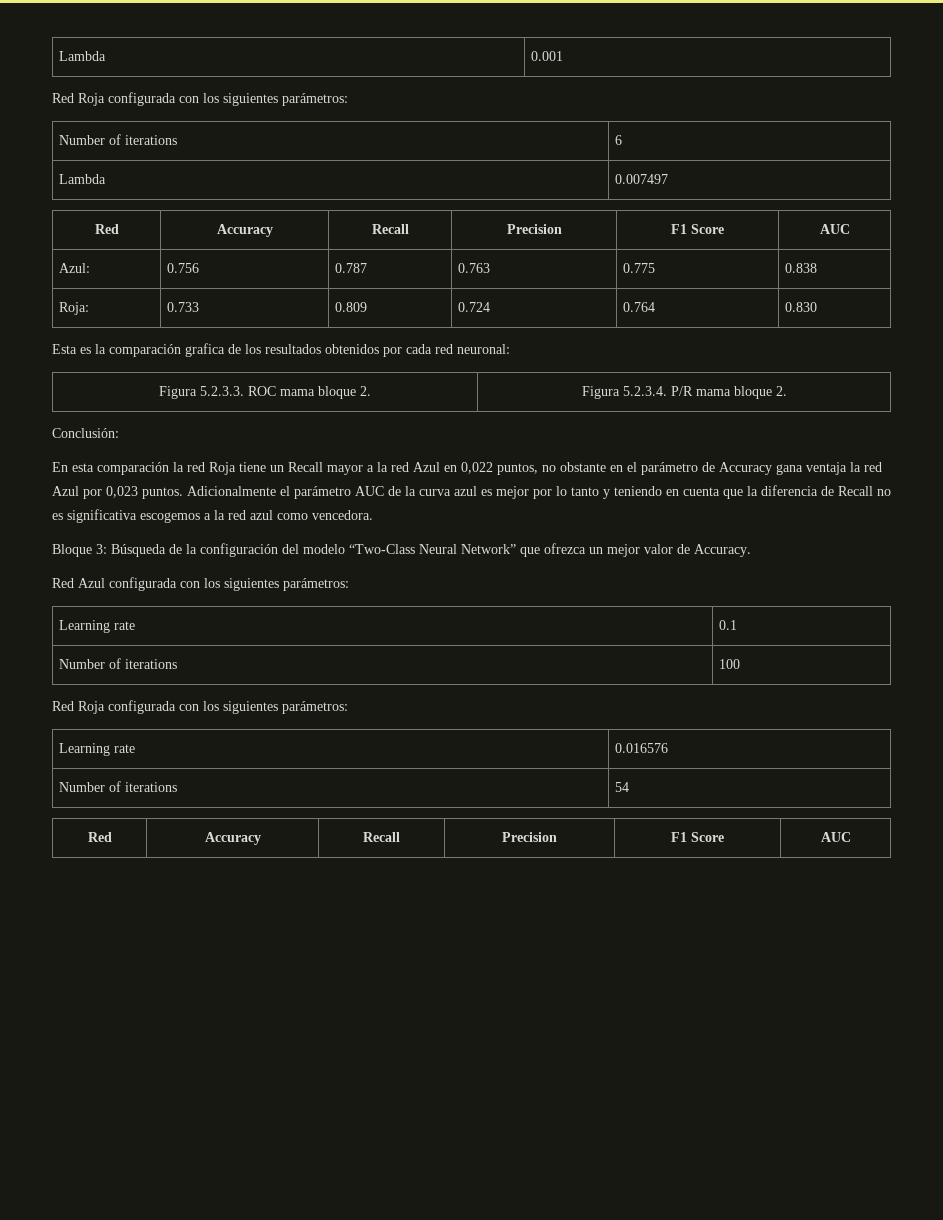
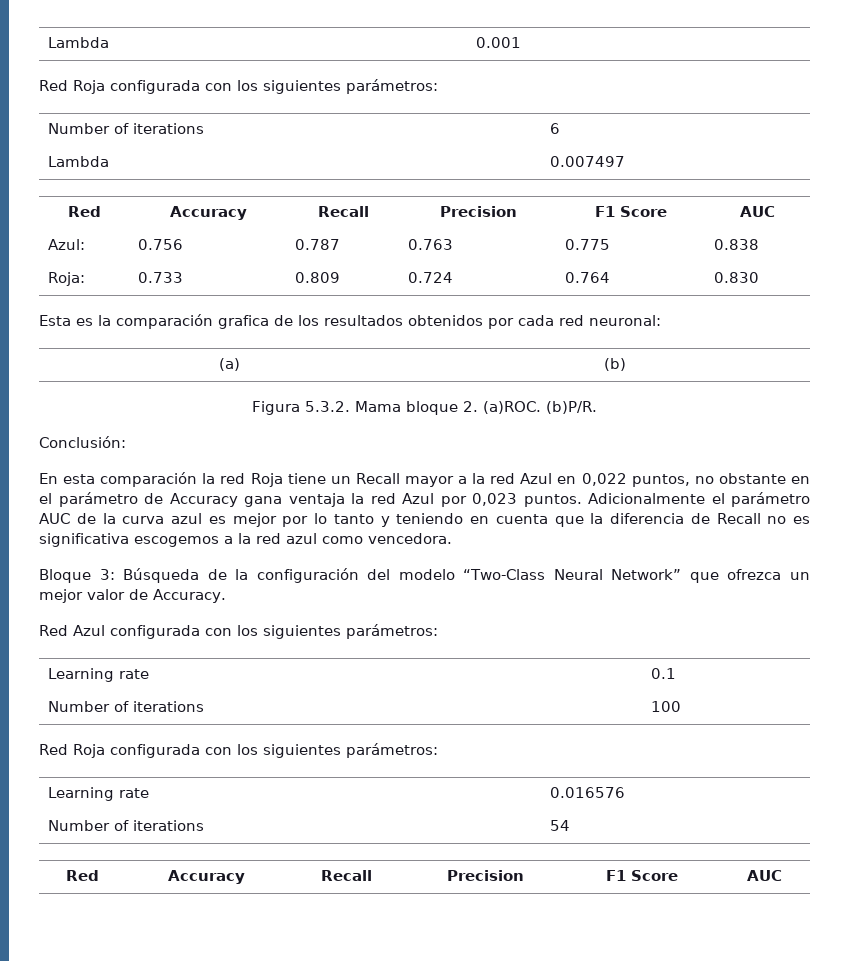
[159,386,371,399] [581,386,787,399] Figura 5.2.3.3. ROC mama bloque 2. | Figura 5.2.3.4. P/R mama bloque 2. -> [219,358,240,371] [603,358,626,371] [252,401,597,415] (a) | (b) // Figura 5.3.2. Mama bloque 2. (a)ROC. (b)P/R.

